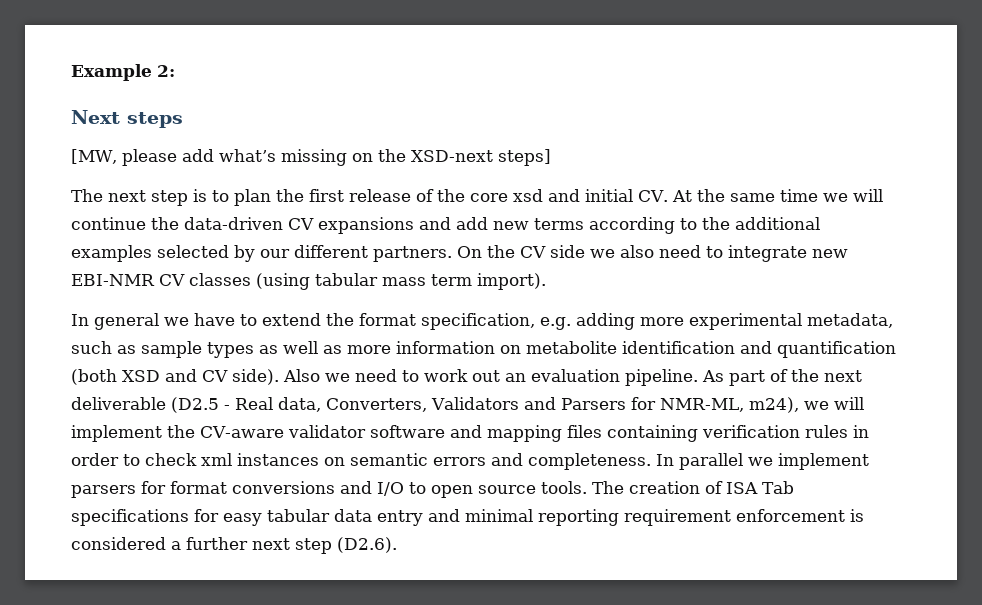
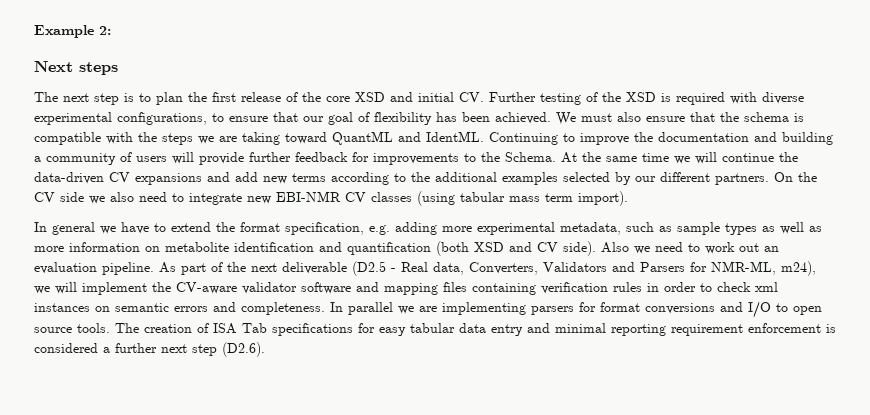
[71,149,551,166] // [MW, please add what’s missing on the XSD-next steps] -> (118, 68) none
[513,189,543,202] xsd -> [355,92,385,102] XSD
(668, 196) none -> [489,92,804,105] [34,112,804,125] [34,131,833,145] [34,152,556,165] Further testing of the XSD is required with diverse experimental configurations, to ensure that our goal of flexibility has been achieved. We must also ensure that the schema is compatible with the steps we are taking toward QuantML and IdentML. Continuing to improve the documentation and building a community of users will provide further feedback for improvements to the Schema.
[778,453,869,470] implement -> [419,302,526,315] are implementing

